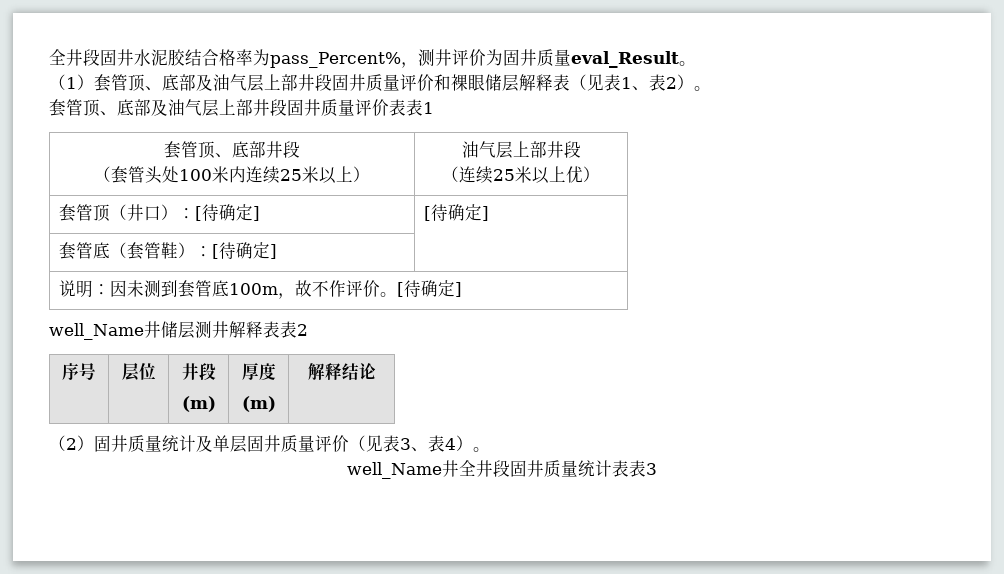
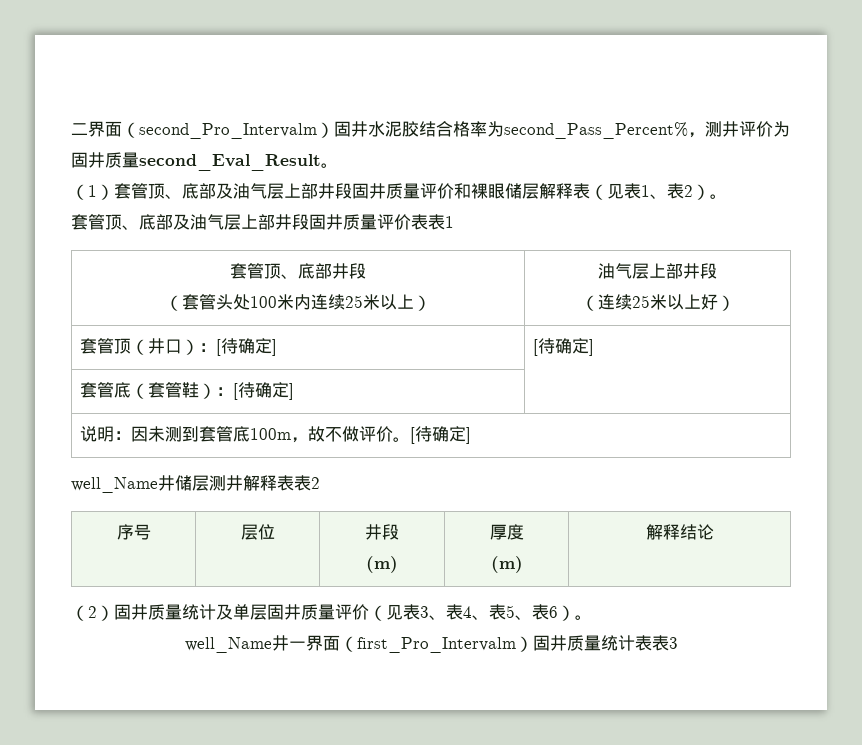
[49,49,100,66] 全井段 -> [71,121,334,139] 二界面（second_Pro_Intervalm）
[270,52,401,68] pass_Percent% -> [504,122,688,139] second_Pass_Percent%
[571,51,679,68] eval_Result -> [139,154,321,171] second_Eval_Result
[566,166,583,183] 优 -> [700,294,718,310] 好
[328,280,346,297] 作 -> [341,426,359,442] 做
(456, 444) none -> [472,604,558,620] 、表5、表6
[459,460,510,477] 全井段 -> [288,635,533,653] 一界面（first_Pro_Intervalm）

